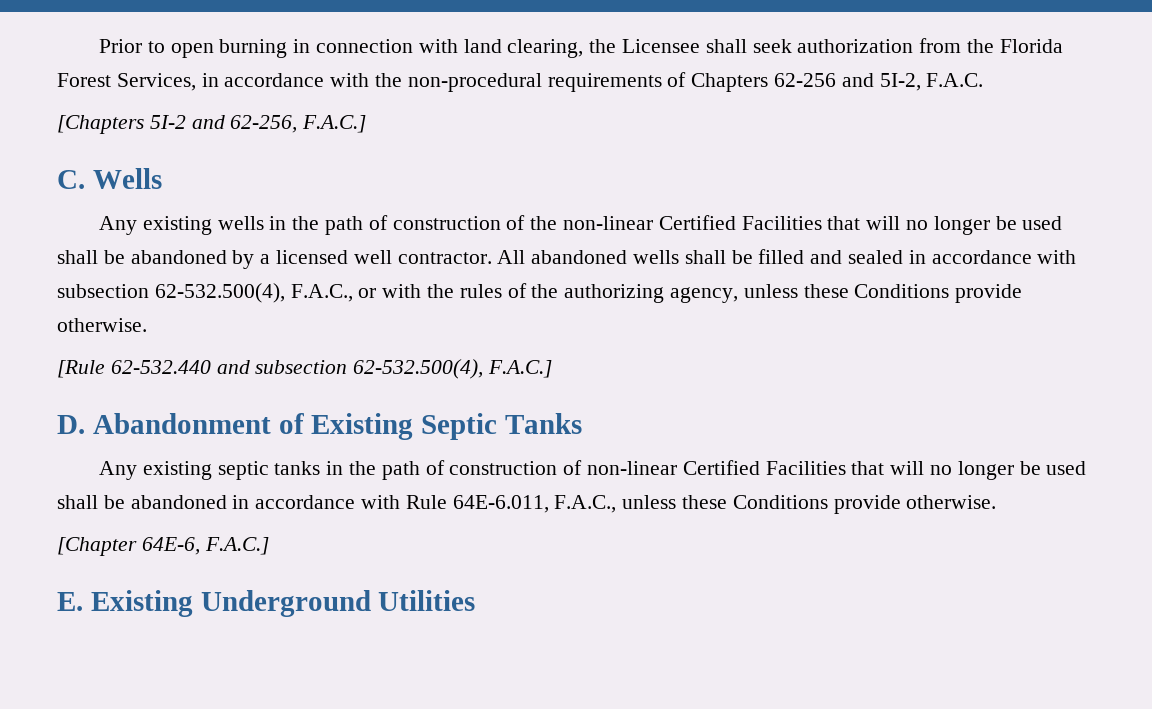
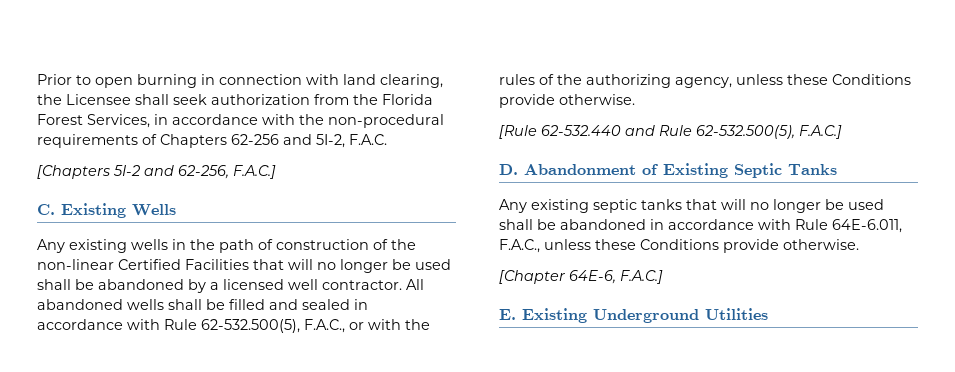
(85, 179) none -> [61,203,126,218] Existing
[57,283,285,303] subsection 62-532.500(4), -> [164,319,300,333] Rule 62-532.500(5),
[255,359,484,379] subsection 62-532.500(4), -> [659,125,795,139] Rule 62-532.500(5),
[326,460,846,480] in the path of construction of non-linear Certified Facilities -> (682, 204) none

